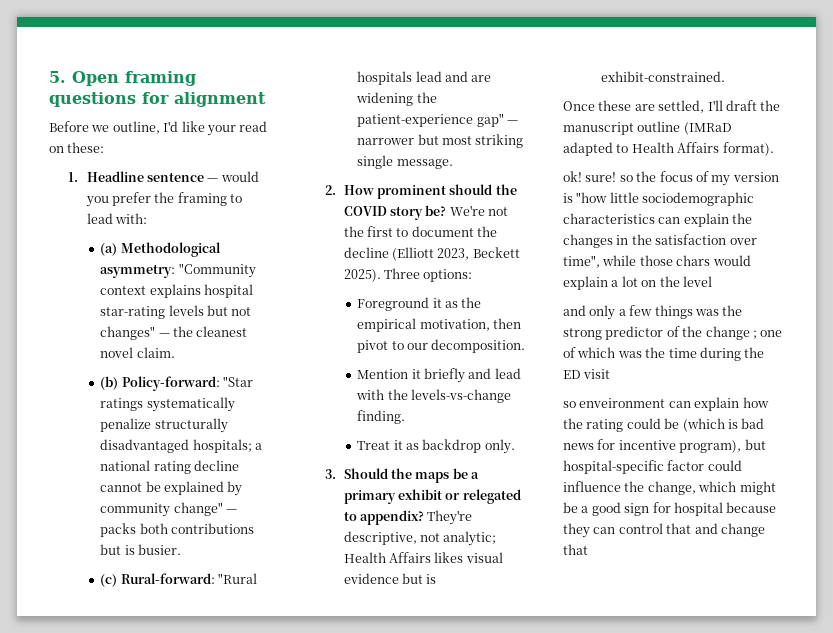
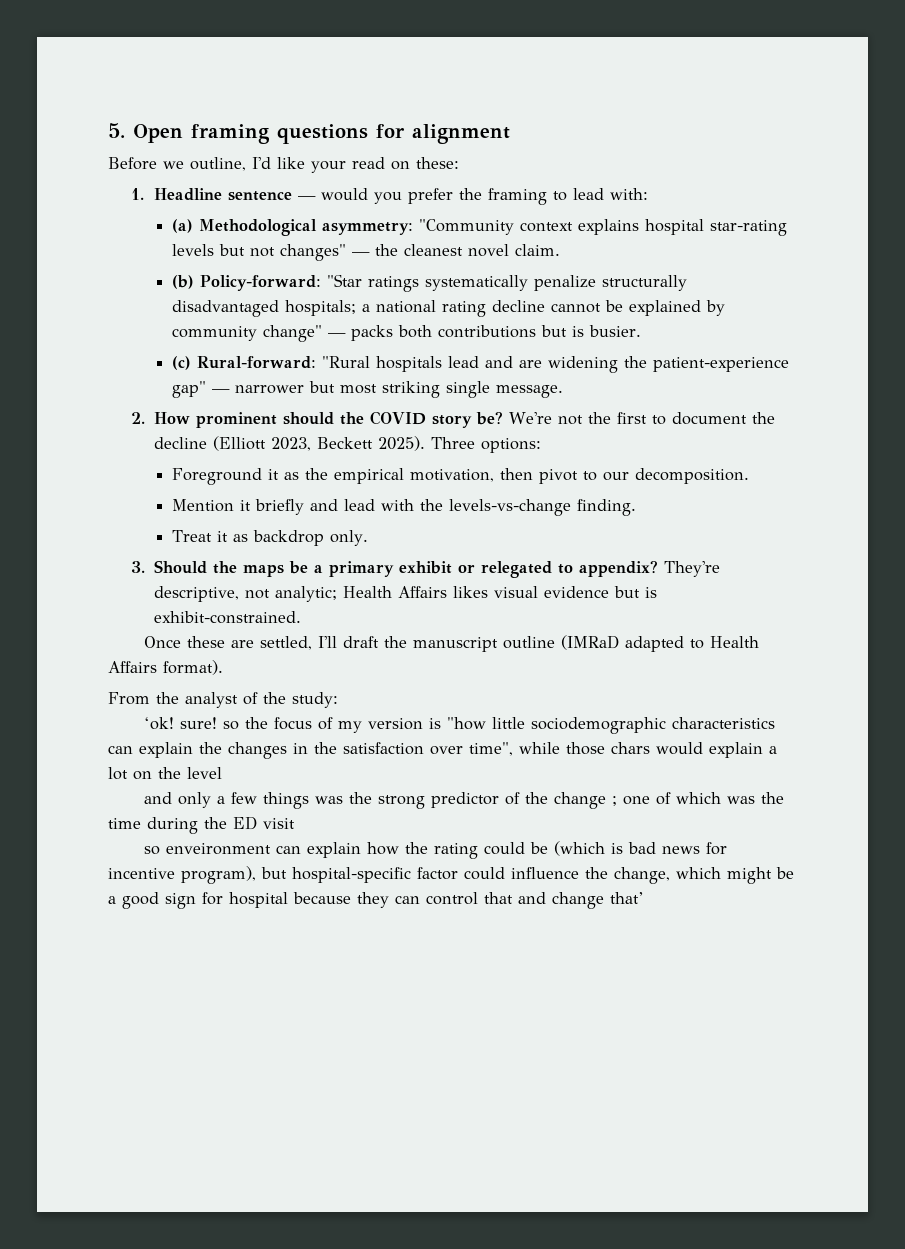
[563,171,582,182] ok! -> [108,692,338,708] [144,717,175,730] From the analyst of the study: // ‘ok!
[563,544,588,555] that -> [610,892,644,904] that’

